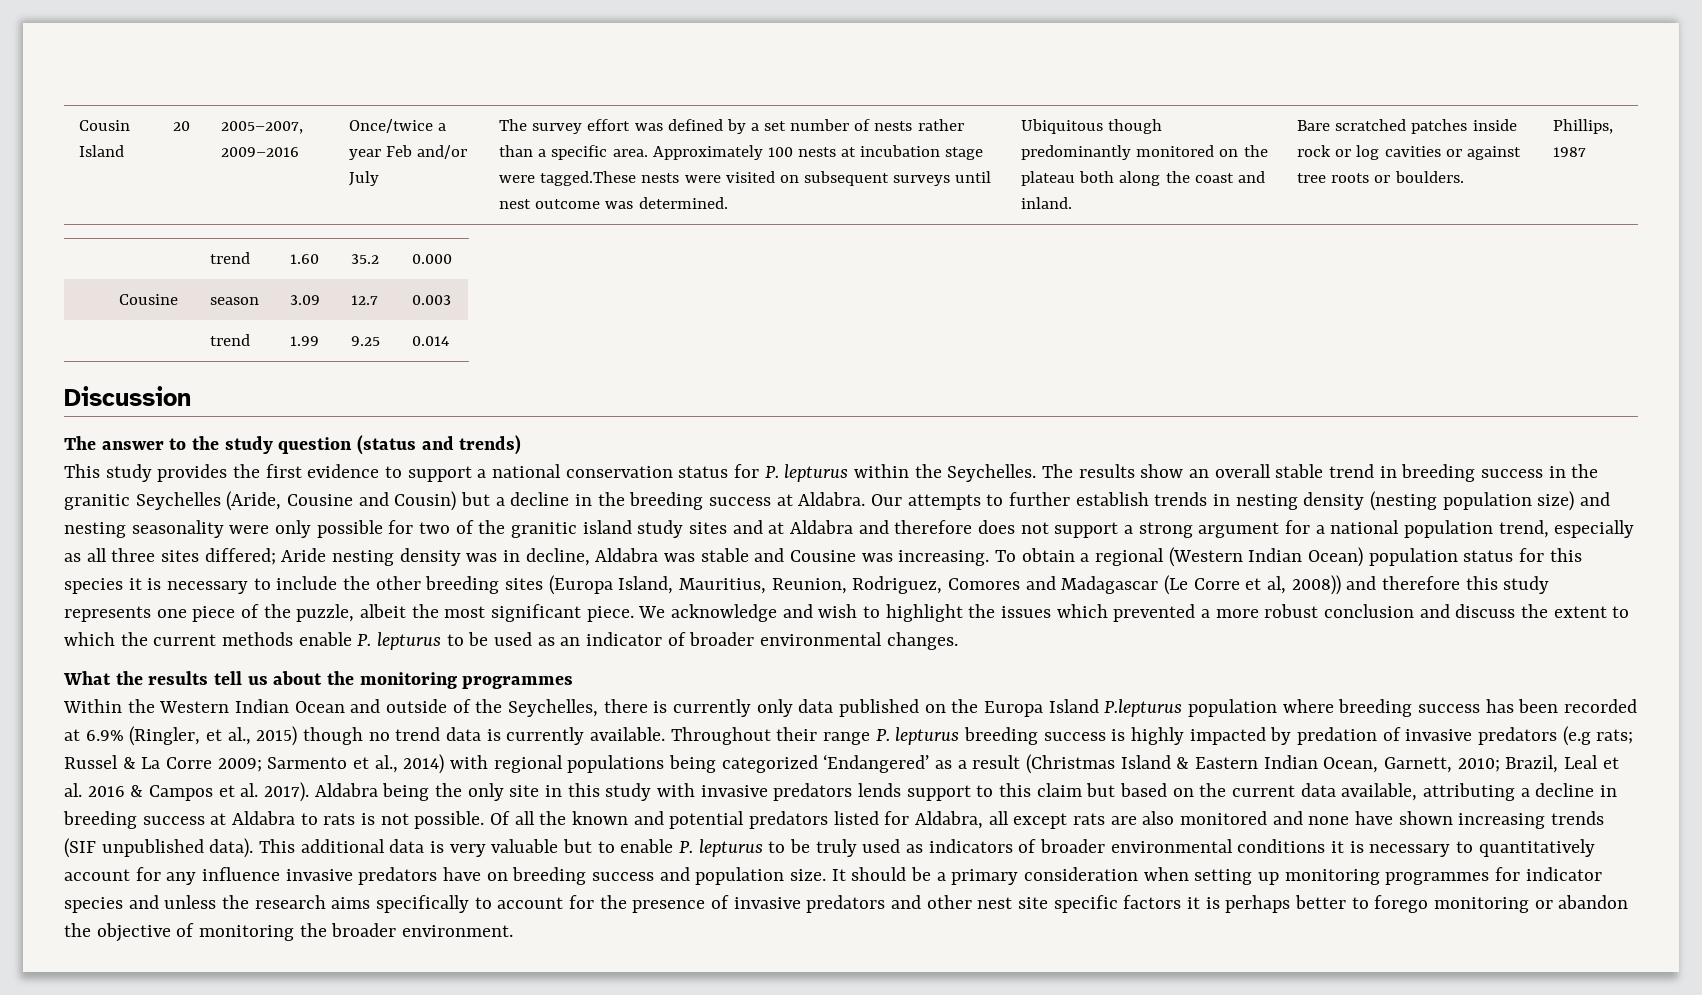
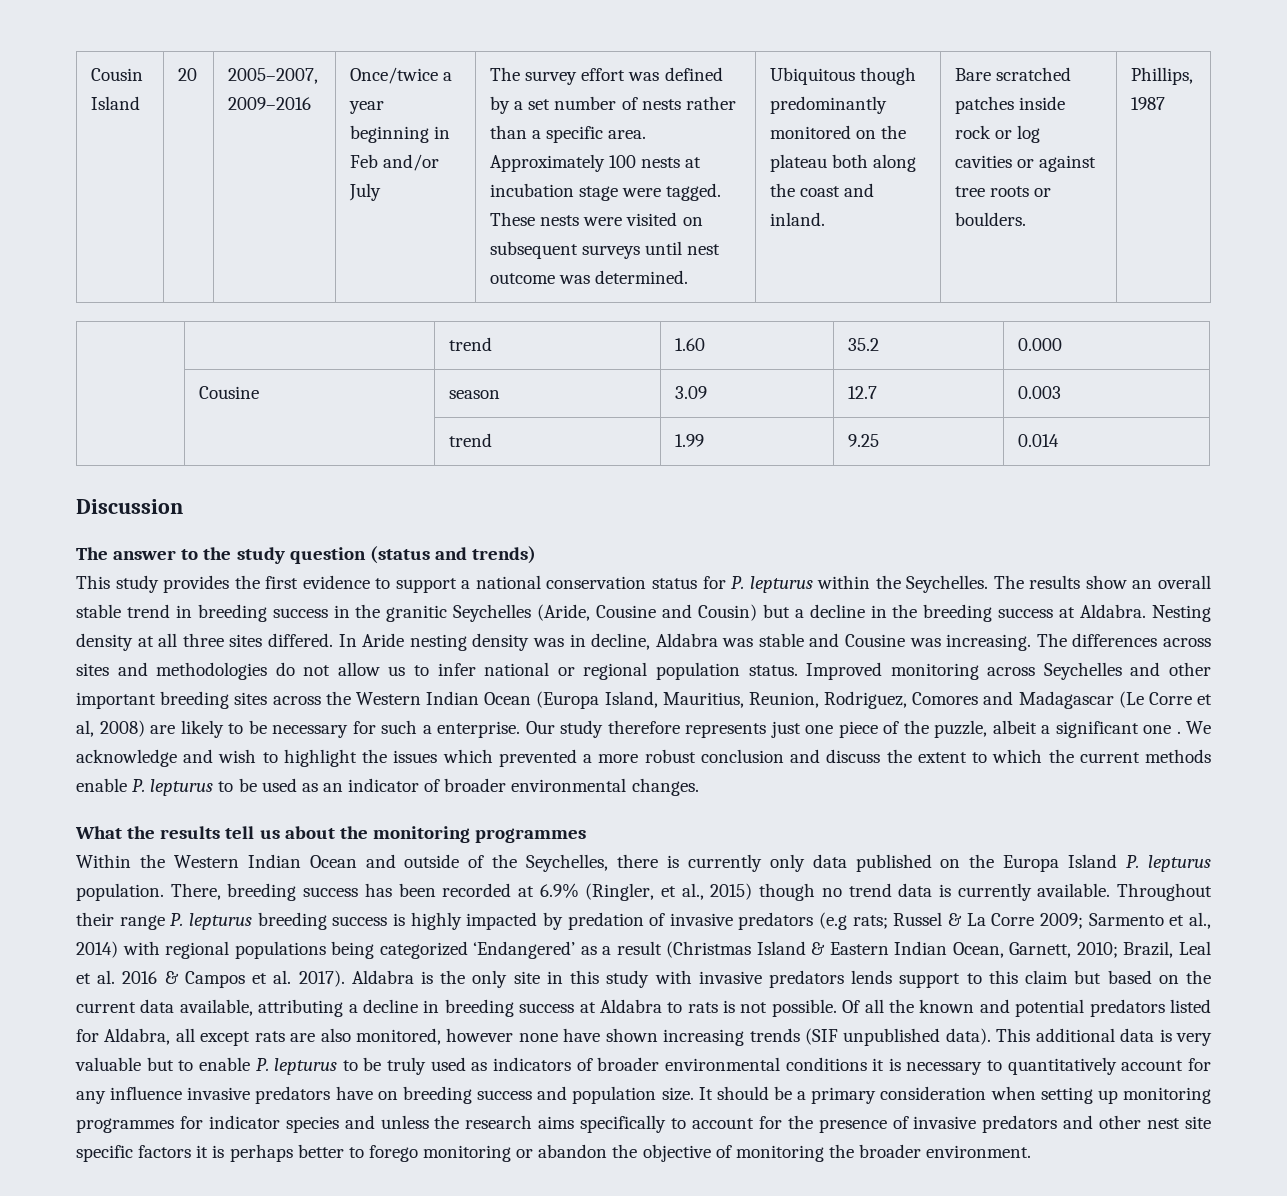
(382, 154) none -> [350,125,451,143] beginning in
[540,171,637,186] tagged.These -> [666,183,722,201] [490,212,536,226] tagged. These
[871,491,1611,511] [64,520,1635,538] [64,553,81,562] Our attempts to further establish trends in nesting density (nesting population size) and nesting seasonality were only possible for two of the granitic island study sites and at Aldabra and therefore does not support a strong argument for a national population trend, especially as -> [1151,605,1211,622] [76,633,154,651] Nesting density at
[204,548,276,565] differed; -> [267,633,357,647] differed. In
[995,547,1582,567] [64,576,544,594] To obtain a regional (Western Indian Ocean) population status for this species it is necessary to include the other breeding sites -> [1036,633,1211,647] [76,662,1211,680] [76,691,532,709] The differences across sites and methodologies do not allow us to infer national or regional population status. Improved monitoring across Seychelles and other important breeding sites across the Western Indian Ocean
[1291,575,1550,595] [64,606,151,622] 2008)) and therefore this study represents -> [99,720,801,738] 2008) are likely to be necessary for such a enterprise. Our study therefore represents just
[411,604,634,622] the most significant piece. -> [1041,721,1181,738] a significant one .
[1104,699,1334,717] P.lepturus population where -> [1126,855,1212,872] [76,883,221,901] P. lepturus population. There,
[382,783,430,801] being -> [421,971,434,984] is
[1180,811,1303,825] monitored and -> [356,1028,514,1045] monitored, however

